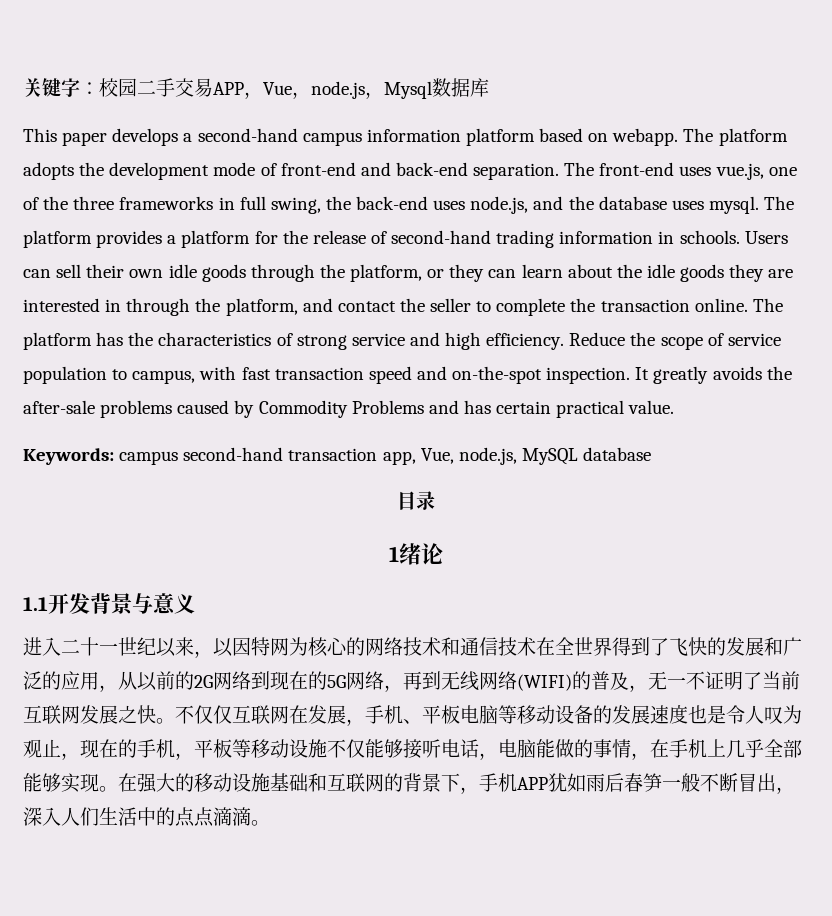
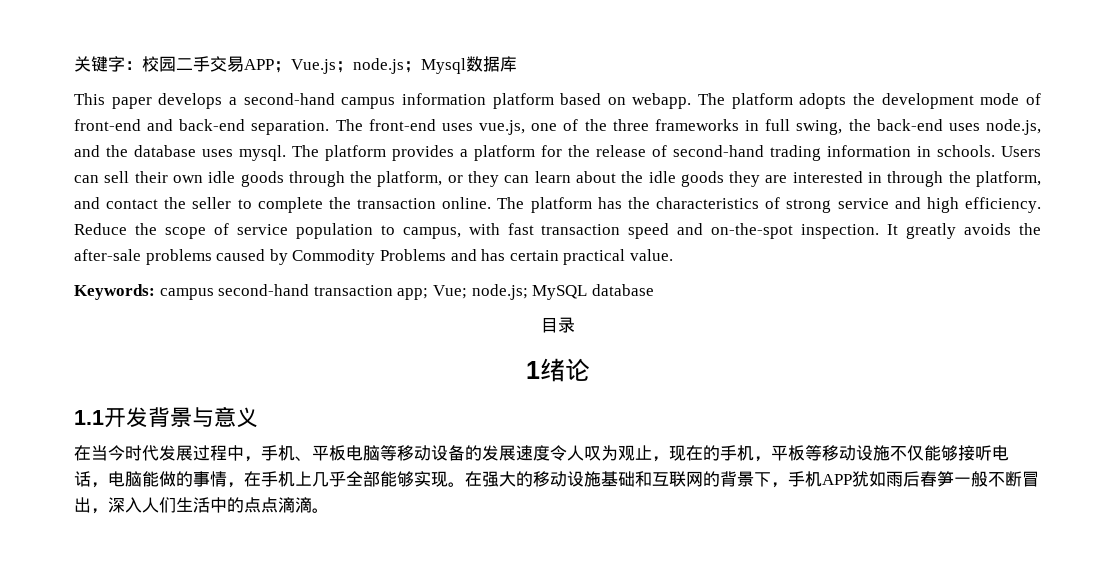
[244,81,384,99] ，Vue，node.js， -> [274,58,421,74] ；Vue.js；node.js；
[382,447,517,465] app, Vue, node.js, -> [397,284,528,300] app; Vue; node.js;
[23,637,802,658] [23,671,800,692] [23,705,346,724] 进入二十一世纪以来，以因特网为核心的网络技术和通信技术在全世界得到了飞快的发展和广泛的应用，从以前的2G网络到现在的5G网络，再到无线网络(WIFI)的普及，无一不证明了当前互联网发展之快。不仅仅互联网在发展 -> [74,445,244,461] 在当今时代发展过程中
[688,705,726,724] 也是 -> (550, 453) none

